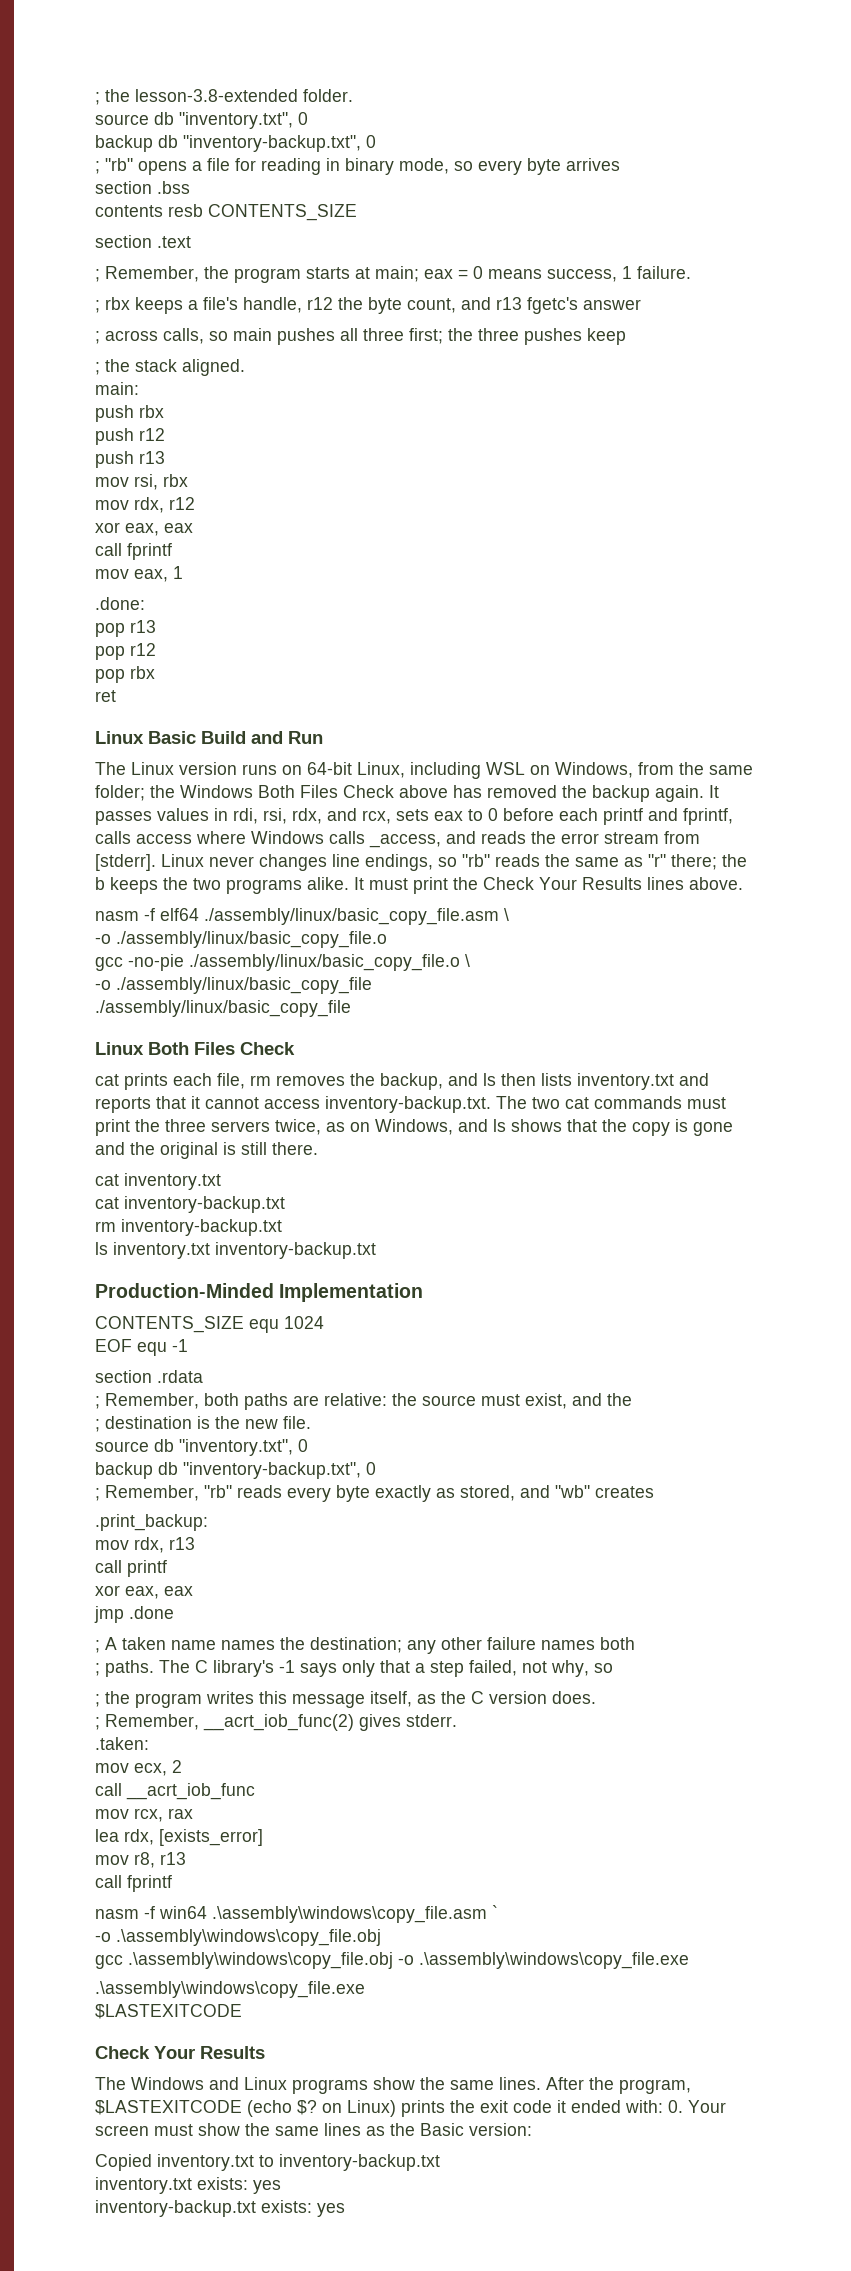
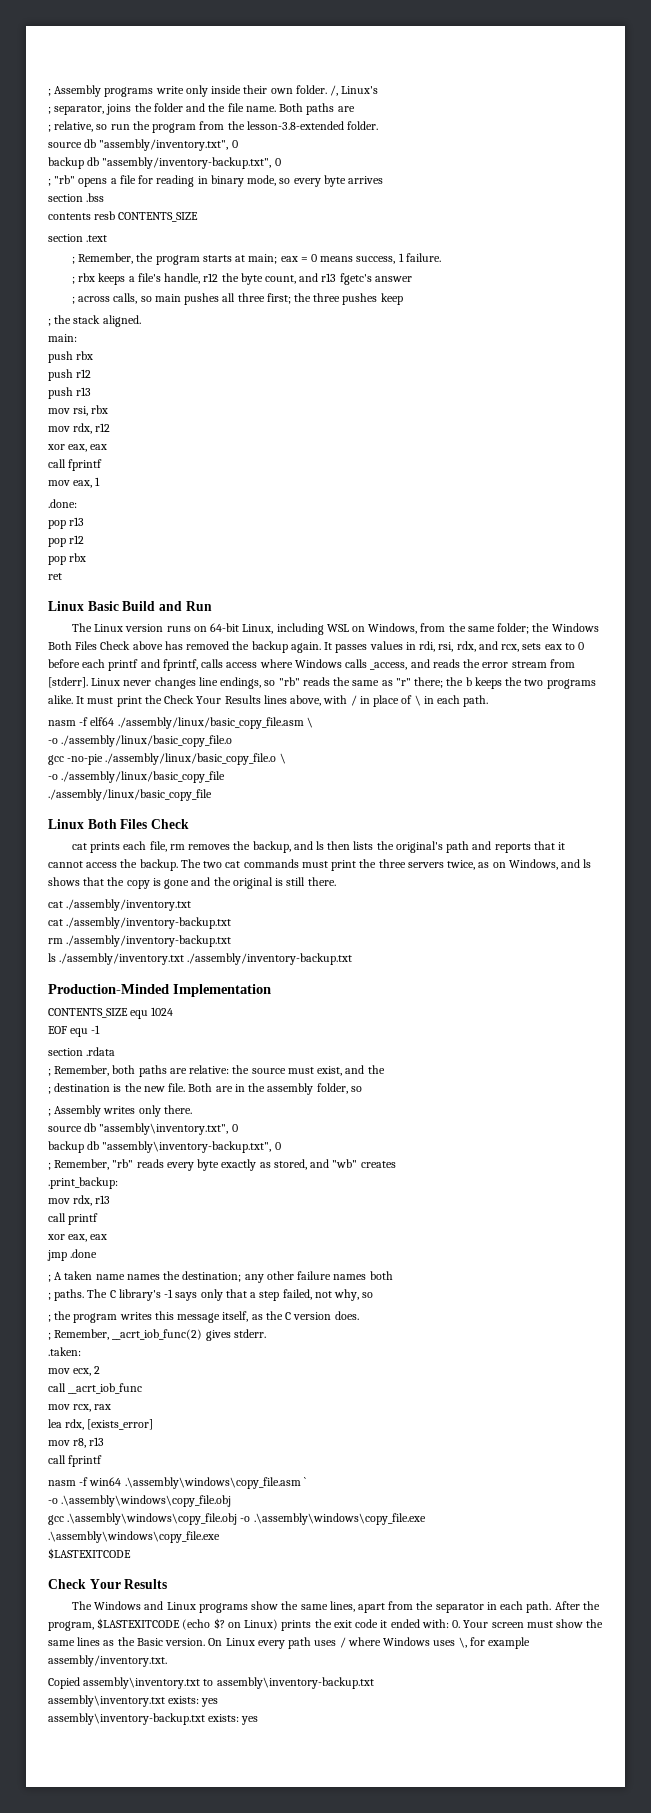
[95,92,100,105] ; -> [48,85,379,97] [48,103,355,115] [48,121,225,133] ; Assembly programs write only inside their own folder. /, Linux's // ; separator, joins the folder and the file name. Both paths are // ; relative, so run the program from
[179,112,308,129] [95,135,361,152] "inventory.txt", 0 // backup db "inventory-backup.txt", -> [99,139,238,151] [48,157,272,169] "assembly/inventory.txt", 0 // backup db "assembly/inventory-backup.txt",
[689,877,743,890] above. -> [290,695,489,707] above, with / in place of \ in each path.
[577,1073,674,1090] inventory.txt -> [376,841,470,853] the original's path
[325,1096,491,1113] inventory-backup.txt. -> [120,859,178,871] the backup.
[124,1173,221,1190] [95,1196,285,1213] [95,1219,282,1236] [95,1242,376,1259] inventory.txt // cat inventory-backup.txt // rm inventory-backup.txt // ls inventory.txt inventory-backup.txt -> [66,899,192,911] [48,917,232,929] [48,935,232,947] [48,953,353,965] ./assembly/inventory.txt // cat ./assembly/inventory-backup.txt // rm ./assembly/inventory-backup.txt // ls ./assembly/inventory.txt ./assembly/inventory-backup.txt
[95,1439,308,1456] [95,1462,361,1479] // source db "inventory.txt", 0 // backup db "inventory-backup.txt", -> [188,1083,362,1095] [48,1105,192,1117] [48,1123,238,1135] [48,1141,272,1153] Both are in the assembly folder, so // ; Assembly writes only there. // source db "assembly\inventory.txt", 0 // backup db "assembly\inventory-backup.txt",
[499,2077,541,2090] lines. -> [329,1601,552,1613] lines, apart from the separator in each path.
[469,2123,532,2136] [95,2154,440,2171] [95,2177,192,2194] version: // Copied inventory.txt to inventory-backup.txt // inventory.txt -> [165,1637,531,1649] [48,1655,167,1667] [48,1677,374,1689] [48,1695,165,1707] version. On Linux every path uses / where Windows uses \, for example assembly/inventory.txt. // Copied assembly\inventory.txt to assembly\inventory-backup.txt // assembly\inventory.txt
[95,2200,256,2217] inventory-backup.txt -> [48,1713,205,1725] assembly\inventory-backup.txt

